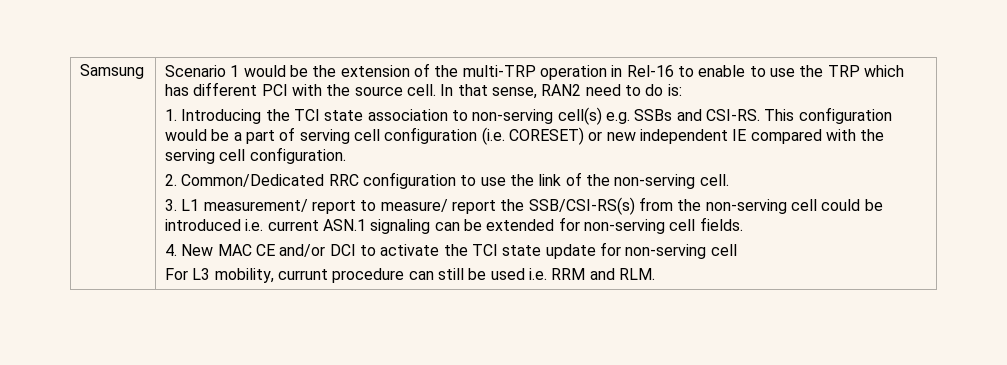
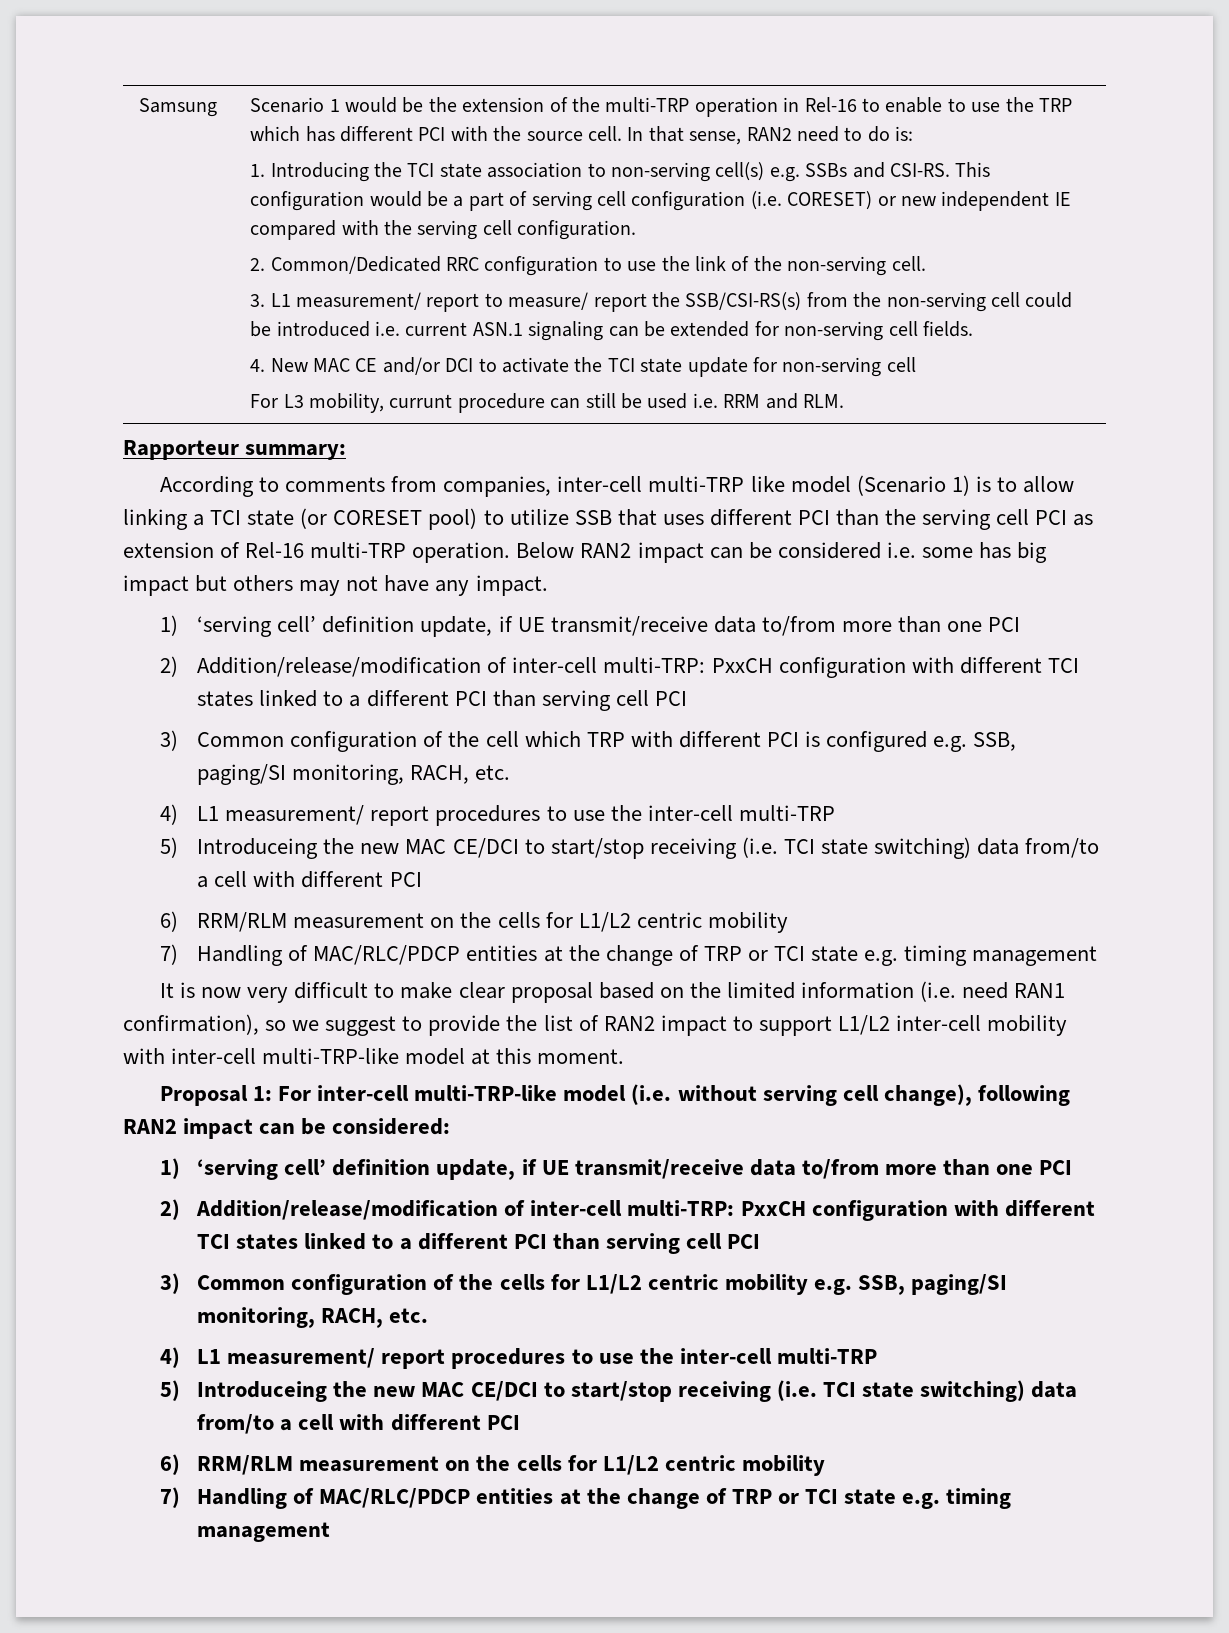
(655, 274) none -> [123,440,347,460] [160,475,1074,497] [123,508,1094,530] [123,542,1048,563] [123,575,548,596] [160,615,1021,637] [160,656,1079,678] [197,690,687,711] [160,730,1017,752] [197,764,511,785] [160,804,835,826] [160,837,1100,859] [197,871,422,888] [160,911,788,933] [160,944,1098,966] [160,981,1066,1003] [123,1014,1068,1036] [123,1048,625,1065] [160,1084,1070,1106] [123,1118,451,1139] [160,1158,1073,1180] [160,1199,1095,1221] [197,1233,761,1254] [160,1273,1008,1295] [197,1307,429,1328] [160,1347,877,1369] [160,1380,1078,1402] [197,1414,520,1434] [160,1454,825,1476] [160,1487,1012,1509] [197,1522,331,1542] // Rapporteur summary: // According to comments from companies, inter-cell multi-TRP like model (Scenario 1) is to allow linking a TCI state (or CORESET pool) to utilize SSB that uses different PCI than the serving cell PCI as extension of Rel-16 multi-TRP operation. Below RAN2 impact can be considered i.e. some has big impact but others may not have any impact. // 1) ‘serving cell’ definition update, if UE transmit/receive data to/from more than one PCI // 2) Addition/release/modification of inter-cell multi-TRP: PxxCH configuration with different TCI states linked to a different PCI than serving cell PCI // 3) Common configuration of the cell which TRP with different PCI is configured e.g. SSB, paging/SI monitoring, RACH, etc. // 4) L1 measurement/ report procedures to use the inter-cell multi-TRP // 5) Introduceing the new MAC CE/DCI to start/stop receiving (i.e. TCI state switching) data from/to a cell with different PCI // 6) RRM/RLM measurement on the cells for L1/L2 centric mobility // 7) Handling of MAC/RLC/PDCP entities at the change of TRP or TCI state e.g. timing management // It is now very difficult to make clear proposal based on the limited information (i.e. need RAN1 confirmation), so we suggest to provide the list of RAN2 impact to support L1/L2 inter-cell mobility with inter-cell multi-TRP-like model at this moment. // Proposal 1: For inter-cell multi-TRP-like model (i.e. without serving cell change), following RAN2 impact can be considered: // 1) ‘serving cell’ definition update, if UE transmit/receive data to/from more than one PCI // 2) Addition/release/modification of inter-cell multi-TRP: PxxCH configuration with different TCI states linked to a different PCI than serving cell PCI // 3) Common configuration of the cells for L1/L2 centric mobility e.g. SSB, paging/SI monitoring, RACH, etc. // 4) L1 measurement/ report procedures to use the inter-cell multi-TRP // 5) Introduceing the new MAC CE/DCI to start/stop receiving (i.e. TCI state switching) data from/to a cell with different PCI // 6) RRM/RLM measurement on the cells for L1/L2 centric mobility // 7) Handling of MAC/RLC/PDCP entities at the change of TRP or TCI state e.g. timing management

